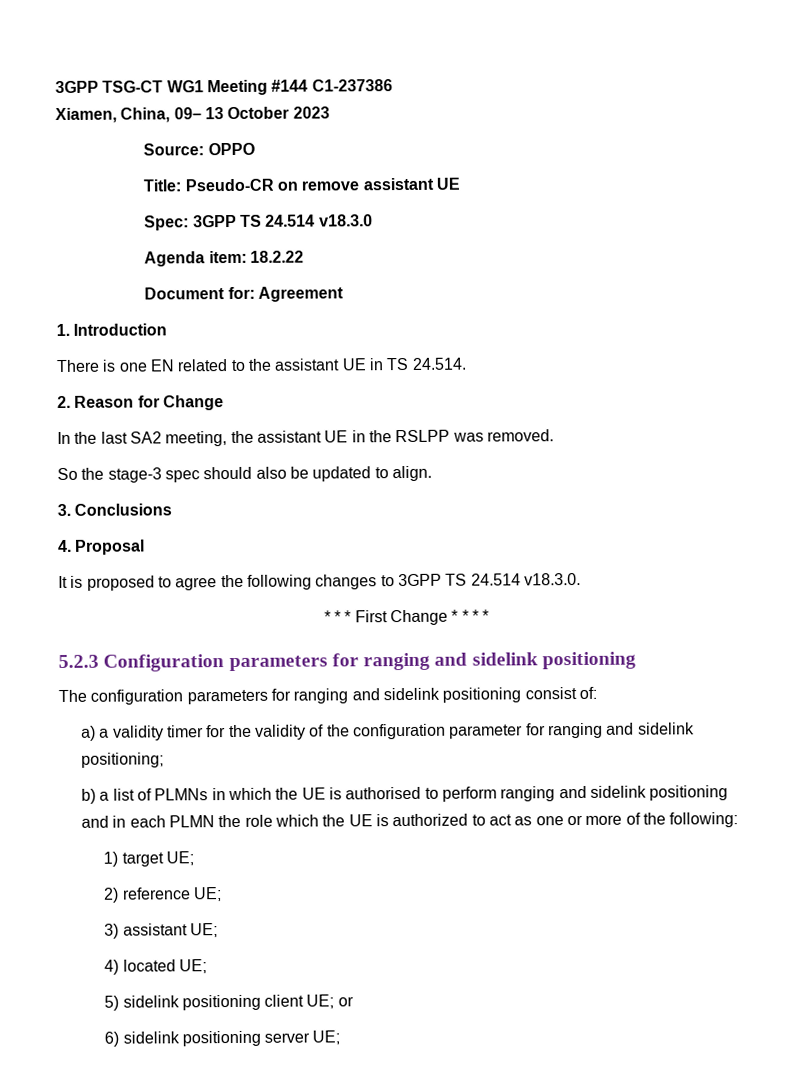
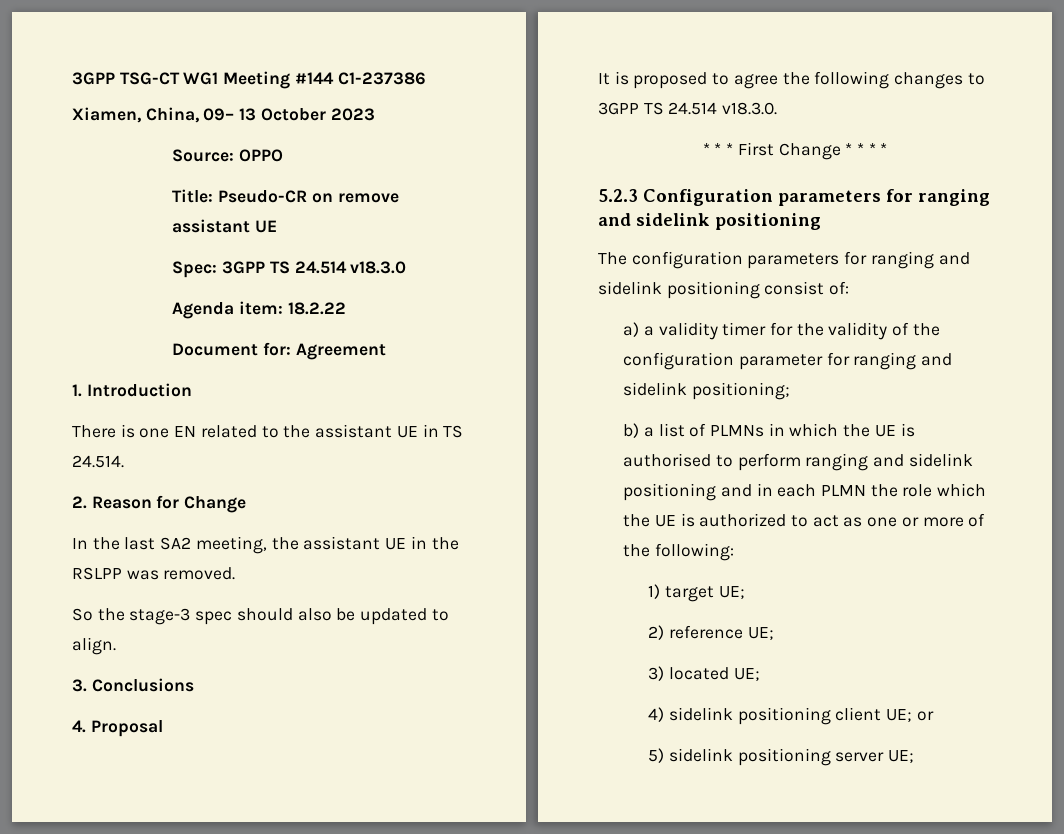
[122,923,188,936] assistant -> [668,667,729,680] located
[122,959,207,974] [104,995,120,1011] located UE; // 5) -> (665, 714) none
[104,1031,120,1047] 6) -> [648,748,665,763] 5)

